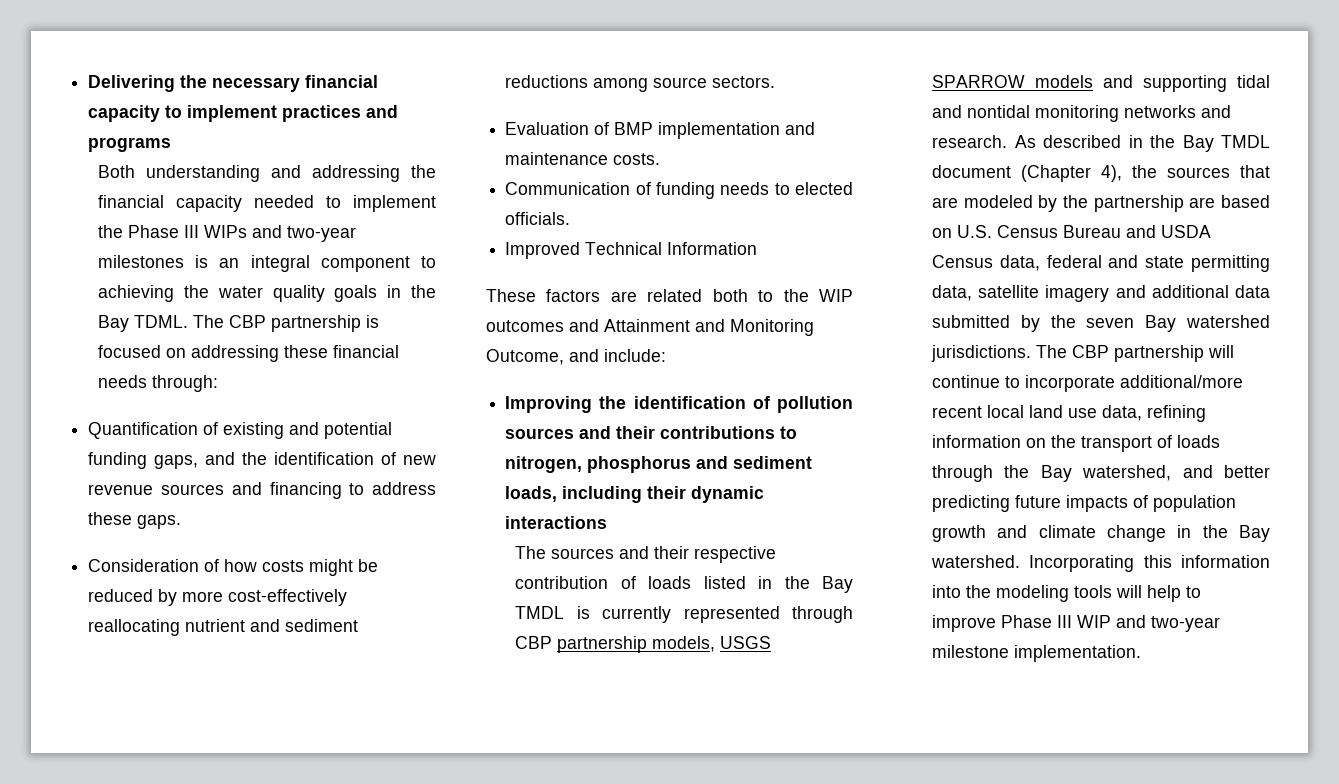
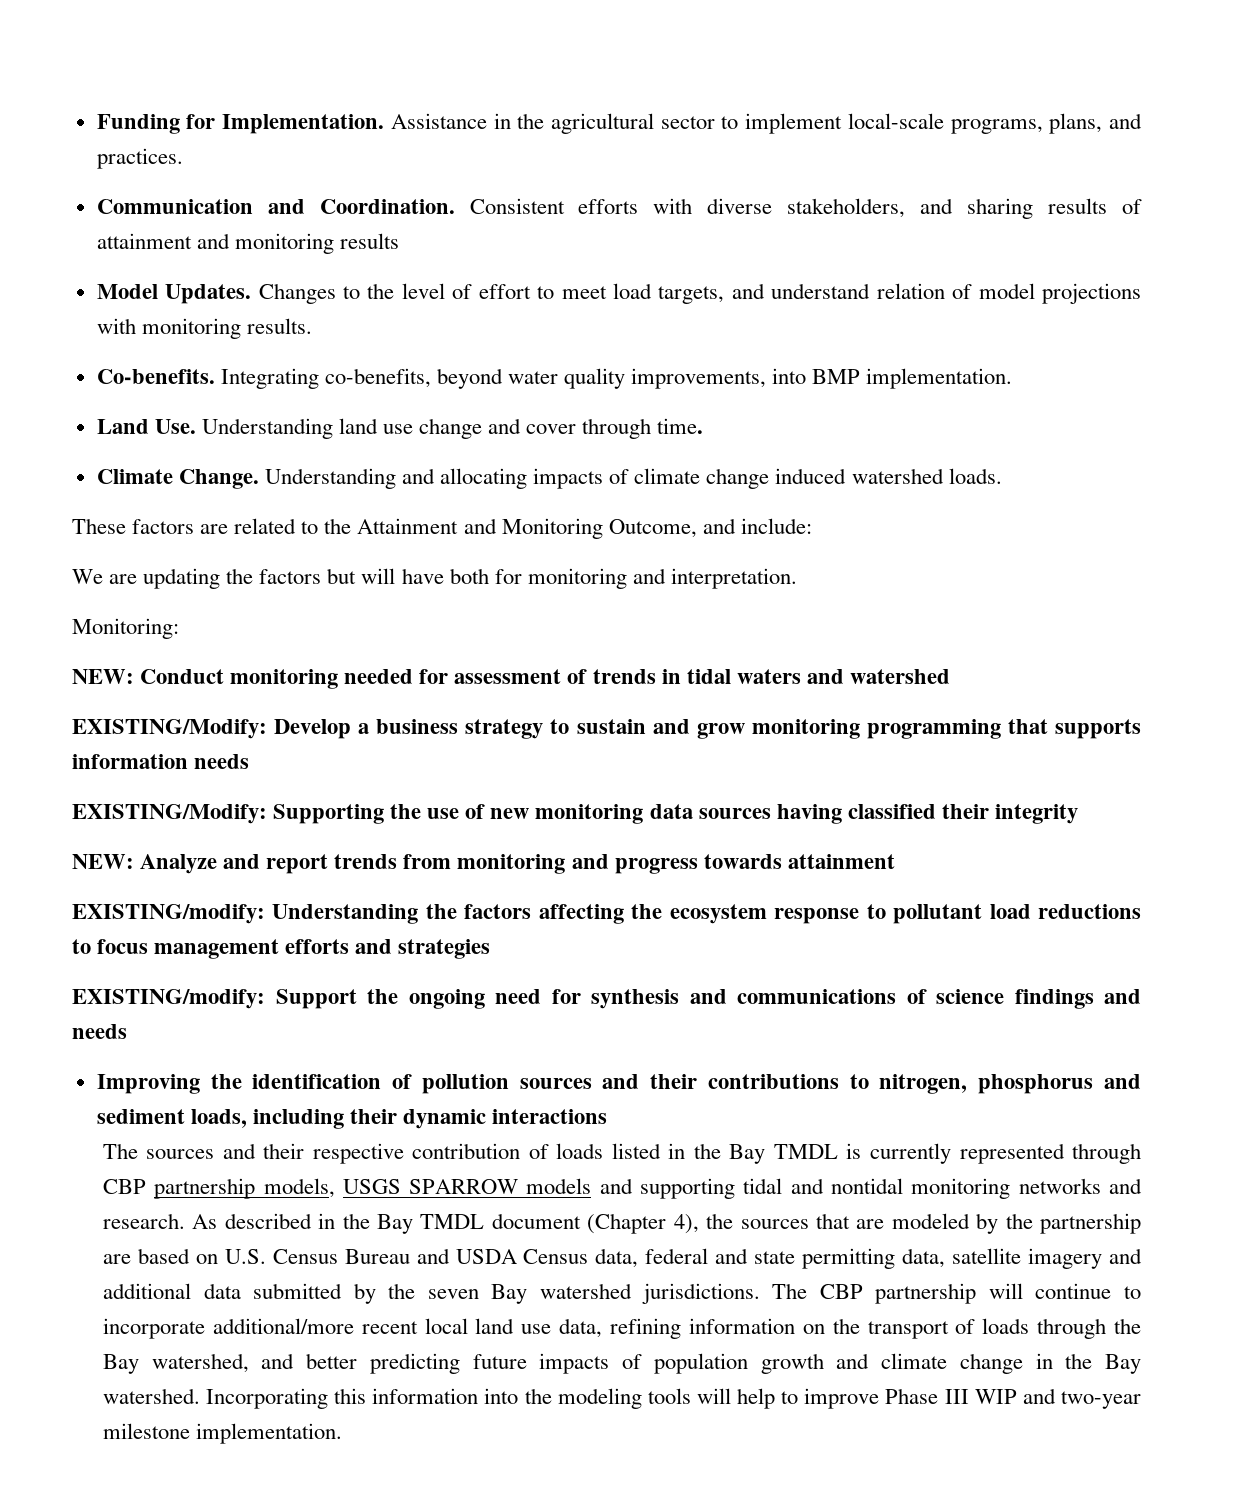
[88,75,379,92] [88,105,399,122] [88,137,172,152] [98,165,436,182] [98,195,436,212] [98,225,357,242] [98,255,436,272] [98,285,436,302] [98,315,380,332] [98,345,400,362] [98,375,219,392] [88,422,393,439] [88,452,436,469] [88,482,436,499] [88,512,182,529] [88,559,379,576] [88,589,348,606] [88,619,359,636] [505,75,776,92] [505,122,816,139] [505,152,661,165] [505,182,853,199] [505,212,571,225] [505,242,758,259] Delivering the necessary financial capacity to implement practices and programs // Both understanding and addressing the financial capacity needed to implement the Phase III WIPs and two-year milestones is an integral component to achieving the water quality goals in the Bay TDML. The CBP partnership is focused on addressing these financial needs through: // Quantification of existing and potential funding gaps, and the identification of new revenue sources and financing to address these gaps. // Consideration of how costs might be reduced by more cost-effectively reallocating nutrient and sediment reductions among source sectors. // Evaluation of BMP implementation and maintenance costs. // Communication of funding needs to elected officials. // Improved Technical Information -> [96,113,1142,134] [96,148,183,169] [96,198,1142,219] [96,233,399,254] [96,283,1141,304] [96,318,312,339] [96,368,1013,389] [96,418,704,439] [96,468,1002,489] Funding for Implementation. Assistance in the agricultural sector to implement local-scale programs, plans, and practices. // Communication and Coordination. Consistent efforts with diverse stakeholders, and sharing results of attainment and monitoring results // Model Updates. Changes to the level of effort to meet load targets, and understand relation of model projections with monitoring results. // Co-benefits. Integrating co-benefits, beyond water quality improvements, into BMP implementation. // Land Use. Understanding land use change and cover through time. // Climate Change. Understanding and allocating impacts of climate change induced watershed loads.
[712,289,853,302] [486,319,599,332] both to the WIP outcomes and -> [301,518,352,534] to the
(666, 355) none -> [72,568,797,589] [72,618,179,639] [72,669,950,689] [72,719,1141,739] [72,754,250,769] [72,804,1078,824] [72,854,895,874] [72,904,1142,924] [72,939,491,959] [72,989,1141,1009] [72,1024,127,1039] // We are updating the factors but will have both for monitoring and interpretation. // Monitoring: // NEW: Conduct monitoring needed for assessment of trends in tidal waters and watershed // EXISTING/Modify: Develop a business strategy to sustain and grow monitoring programming that supports information needs // EXISTING/Modify: Supporting the use of new monitoring data sources having classified their integrity // NEW: Analyze and report trends from monitoring and progress towards attainment // EXISTING/modify: Understanding the factors affecting the ecosystem response to pollutant load reductions to focus management efforts and strategies // EXISTING/modify: Support the ongoing need for synthesis and communications of science findings and needs

